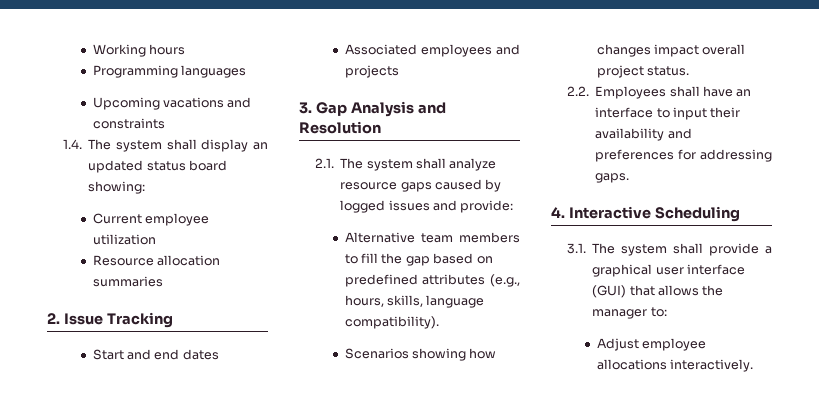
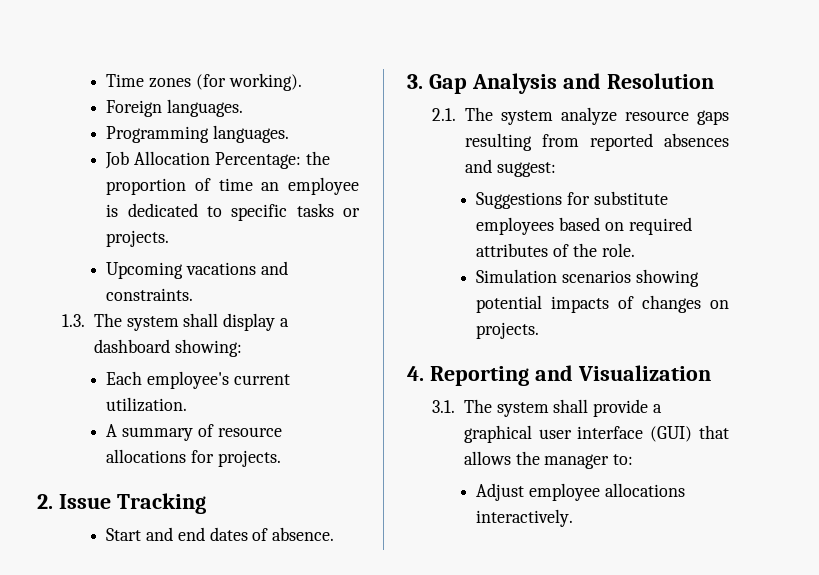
[92,44,186,57] [92,65,247,78] Working hours // Programming languages -> [106,73,302,91] [106,99,244,117] [106,125,290,143] [105,151,330,169] [106,177,359,195] [106,203,360,221] [106,230,170,247] Time zones (for working). // Foreign languages. // Programming languages. // Job Allocation Percentage: the proportion of time an employee is dedicated to specific tasks or projects.
[92,118,165,129] [62,139,82,149] constraints // 1.4. -> [106,288,194,301] [62,314,86,327] constraints. // 1.3.
[253,142,268,150] [88,160,227,173] [88,181,146,194] [92,213,210,226] [92,234,156,245] [92,255,221,266] [92,276,163,287] an updated status board showing: // Current employee utilization // Resource allocation summaries -> [279,318,289,327] [93,339,242,357] [106,371,290,389] [106,397,188,412] [106,424,282,441] [106,449,281,467] a dashboard showing: // Each employee's current utilization. // A summary of resource allocations for projects.
[344,44,520,57] [344,65,399,78] // Associated employees and projects -> [252,527,335,541] of absence.
[415,158,446,169] shall -> (553, 117) none
[434,179,502,192] [340,200,514,213] [344,232,520,243] [344,253,493,266] [344,274,520,287] [344,295,485,308] [344,316,439,329] [344,348,497,361] [596,44,746,57] [596,65,690,78] [566,86,752,99] [595,107,741,120] [595,128,692,141] [595,149,772,162] [595,173,630,183] [551,206,740,222] caused by logged issues and provide: // Alternative team members to fill the gap based on predefined attributes (e.g., hours, skills, language compatibility). // Scenarios showing how changes impact overall project status. // 2.2. Employees shall have an interface to input their availability and preferences for addressing gaps. // 4. Interactive Scheduling -> [464,133,729,151] [464,159,556,177] [476,191,668,209] [476,217,692,235] [476,243,635,257] [476,269,699,287] [476,295,729,313] [476,322,540,339] [407,365,711,386] resulting from reported absences and suggest: // Suggestions for substitute employees based on required attributes of the role. // Simulation scenarios showing potential impacts of changes on projects. // 4. Reporting and Visualization

